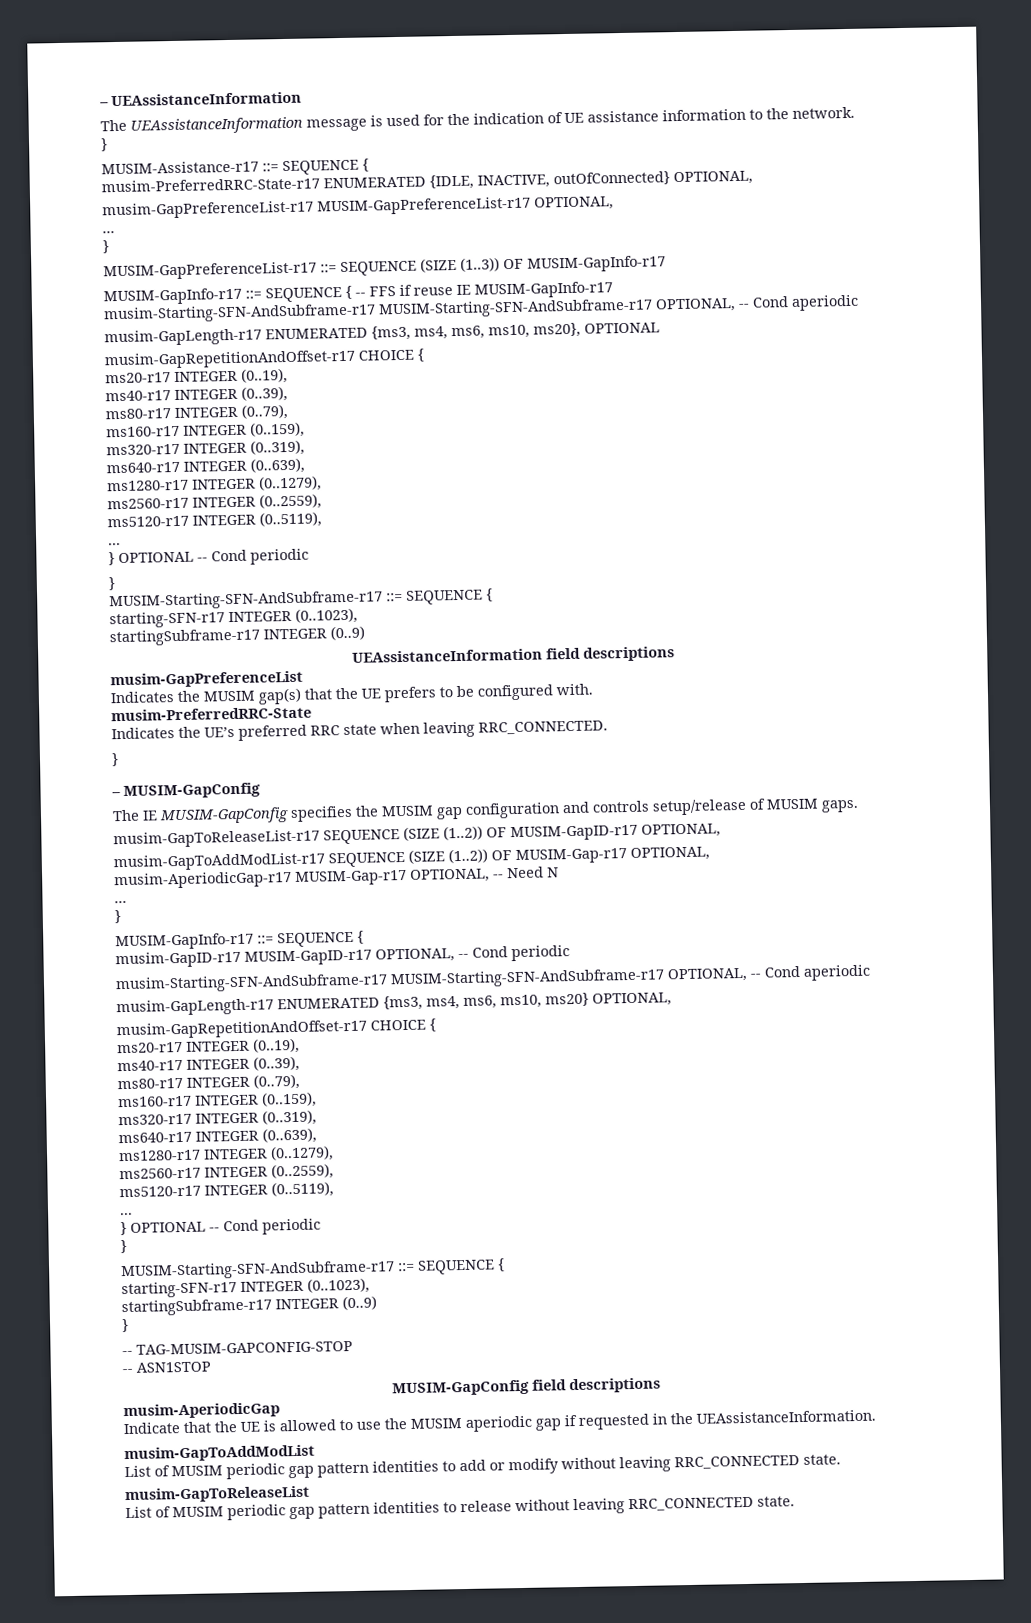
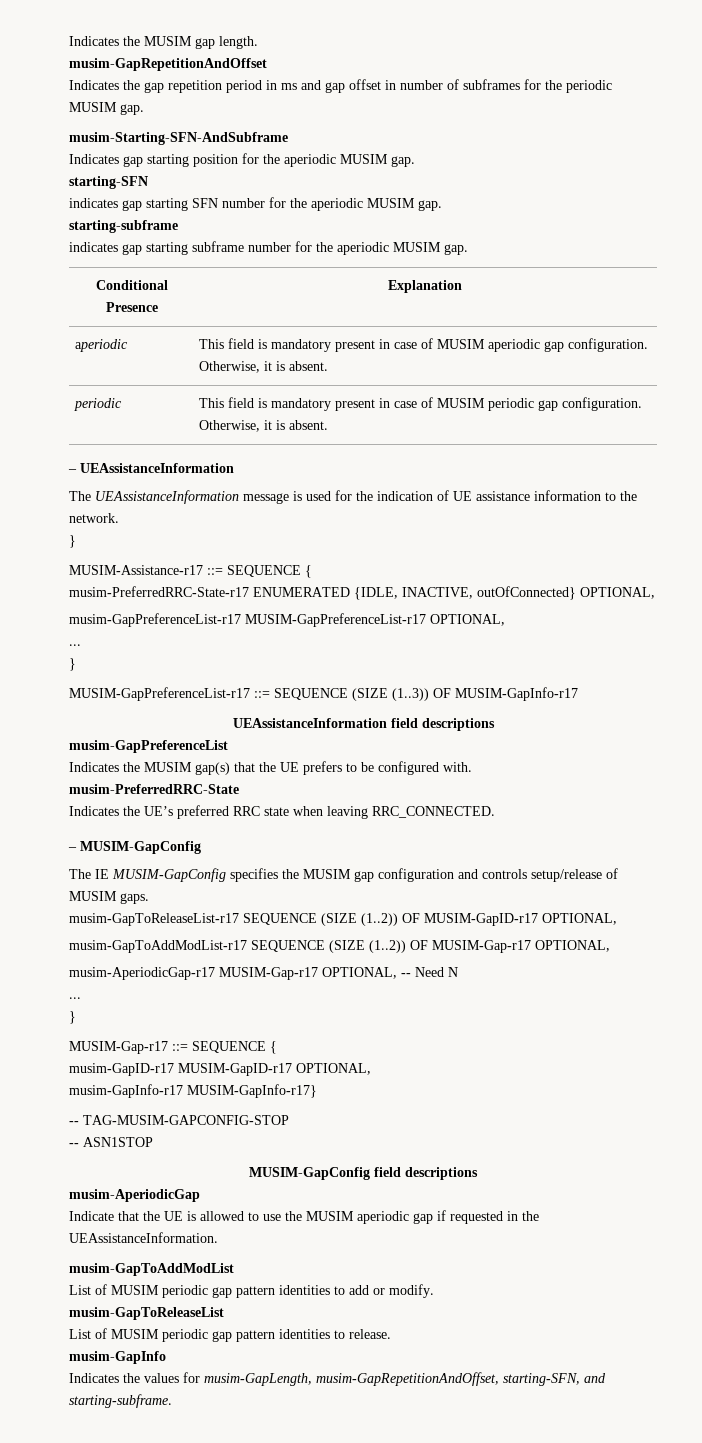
(99, 104) none -> [69,36,258,49] [69,58,267,71] [69,79,612,93] [69,102,144,115] [69,132,288,145] [69,153,415,167] [69,176,148,189] [69,197,442,211] [69,220,178,233] [69,241,468,255] [95,280,168,290] [105,302,158,312] [388,280,462,293] [75,339,129,352] [199,338,649,352] [199,361,329,373] [74,398,123,411] [199,397,643,411] [199,420,329,432] Indicates the MUSIM gap length. // musim-GapRepetitionAndOffset // Indicates the gap repetition period in ms and gap offset in number of subframes for the periodic MUSIM gap. // musim-Starting-SFN-AndSubframe // Indicates gap starting position for the aperiodic MUSIM gap. // starting-SFN // indicates gap starting SFN number for the aperiodic MUSIM gap. // starting-subframe // indicates gap starting subframe number for the aperiodic MUSIM gap. // Conditional Presence | Explanation // aperiodic | This field is mandatory present in case of MUSIM aperiodic gap configuration. Otherwise, it is absent. // periodic | This field is mandatory present in case of MUSIM periodic gap configuration. Otherwise, it is absent. //
[103,281,613,306] [103,294,859,324] [104,322,660,347] [104,348,424,370] [105,367,288,384] [105,385,288,402] [105,403,288,420] [106,421,305,438] [106,439,305,456] [106,457,305,474] [107,475,322,492] [107,493,322,510] [107,511,322,528] [108,542,121,546] [108,548,309,566] [108,577,115,591] [109,588,493,611] [109,607,358,629] [109,625,365,647] // MUSIM-GapInfo-r17 ::= SEQUENCE { -- FFS if reuse IE MUSIM-GapInfo-r17 // musim-Starting-SFN-AndSubframe-r17 MUSIM-Starting-SFN-AndSubframe-r17 OPTIONAL, -- Cond aperiodic // musim-GapLength-r17 ENUMERATED {ms3, ms4, ms6, ms10, ms20}, OPTIONAL // musim-GapRepetitionAndOffset-r17 CHOICE { // ms20-r17 INTEGER (0..19), // ms40-r17 INTEGER (0..39), // ms80-r17 INTEGER (0..79), // ms160-r17 INTEGER (0..159), // ms320-r17 INTEGER (0..319), // ms640-r17 INTEGER (0..639), // ms1280-r17 INTEGER (0..1279), // ms2560-r17 INTEGER (0..2559), // ms5120-r17 INTEGER (0..5119), // ... // } OPTIONAL -- Cond periodic // } // MUSIM-Starting-SFN-AndSubframe-r17 ::= SEQUENCE { // starting-SFN-r17 INTEGER (0..1023), // startingSubframe-r17 INTEGER (0..9) -> (578, 694) none
[111,753,119,767] // } -> (495, 812) none
[115,932,254,951] MUSIM-GapInfo-r17 -> [69,1041,168,1054] MUSIM-Gap-r17
[458,945,570,962] [115,964,871,994] [116,992,672,1017] [116,1018,436,1040] [117,1037,300,1054] [117,1055,300,1072] [117,1073,300,1090] [118,1091,317,1108] [118,1109,317,1126] [118,1127,317,1144] [118,1145,334,1162] [119,1163,334,1180] [119,1181,334,1198] [120,1212,133,1216] [120,1218,321,1236] [120,1239,127,1254] [121,1258,505,1281] [121,1277,370,1299] [121,1295,377,1317] [121,1318,129,1333] -- Cond periodic // musim-Starting-SFN-AndSubframe-r17 MUSIM-Starting-SFN-AndSubframe-r17 OPTIONAL, -- Cond aperiodic // musim-GapLength-r17 ENUMERATED {ms3, ms4, ms6, ms10, ms20} OPTIONAL, // musim-GapRepetitionAndOffset-r17 CHOICE { // ms20-r17 INTEGER (0..19), // ms40-r17 INTEGER (0..39), // ms80-r17 INTEGER (0..79), // ms160-r17 INTEGER (0..159), // ms320-r17 INTEGER (0..319), // ms640-r17 INTEGER (0..639), // ms1280-r17 INTEGER (0..1279), // ms2560-r17 INTEGER (0..2559), // ms5120-r17 INTEGER (0..5119), // ... // } OPTIONAL -- Cond periodic // } // MUSIM-Starting-SFN-AndSubframe-r17 ::= SEQUENCE { // starting-SFN-r17 INTEGER (0..1023), // startingSubframe-r17 INTEGER (0..9) // } -> [69,1084,317,1098] // musim-GapInfo-r17 MUSIM-GapInfo-r17}
[508,1454,841,1475] modify without leaving RRC_CONNECTED state. -> [389,1284,434,1298] modify.
[460,1496,795,1515] release without leaving RRC_CONNECTED state. -> [349,1329,391,1339] [69,1351,166,1364] [69,1372,606,1386] [69,1394,172,1408] release. // musim-GapInfo // Indicates the values for musim-GapLength, musim-GapRepetitionAndOffset, starting-SFN, and starting-subframe.

